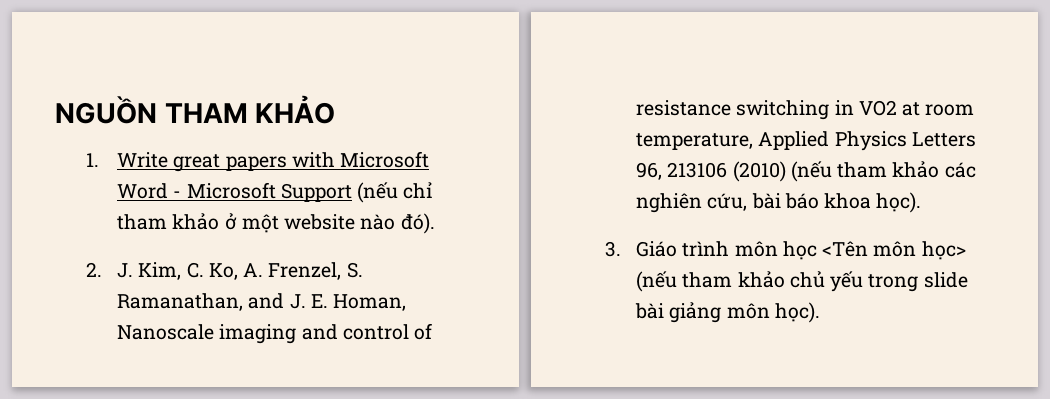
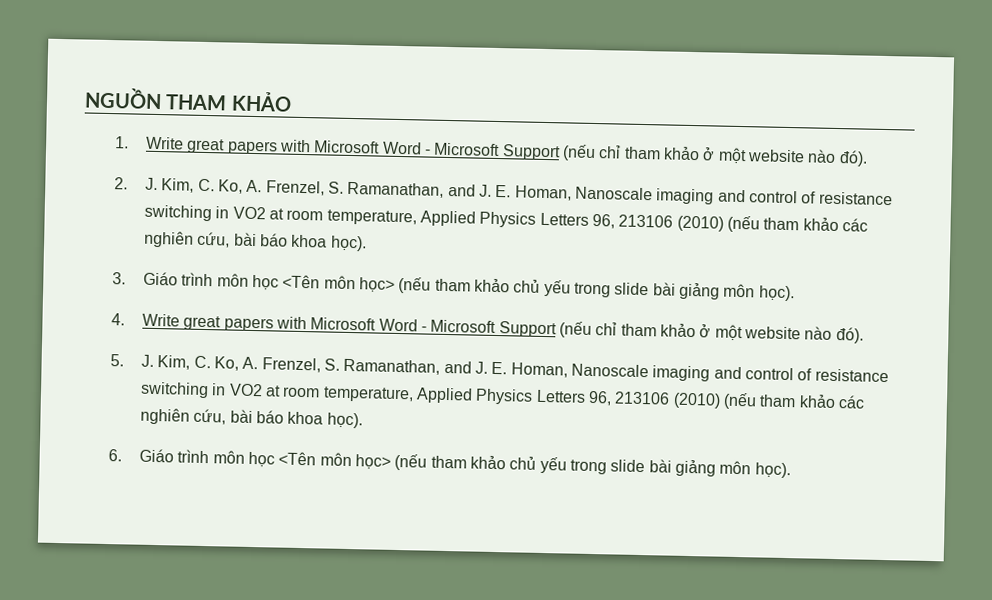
(820, 312) none -> [111,313,864,344] [110,354,889,383] [140,381,865,410] [140,407,363,429] [108,448,791,479] // 4. Write great papers with Microsoft Word - Microsoft Support (nếu chỉ tham khảo ở một website nào đó). // 5. J. Kim, C. Ko, A. Frenzel, S. Ramanathan, and J. E. Homan, Nanoscale imaging and control of resistance switching in VO2 at room temperature, Applied Physics Letters 96, 213106 (2010) (nếu tham khảo các nghiên cứu, bài báo khoa học). // 6. Giáo trình môn học <Tên môn học> (nếu tham khảo chủ yếu trong slide bài giảng môn học).

